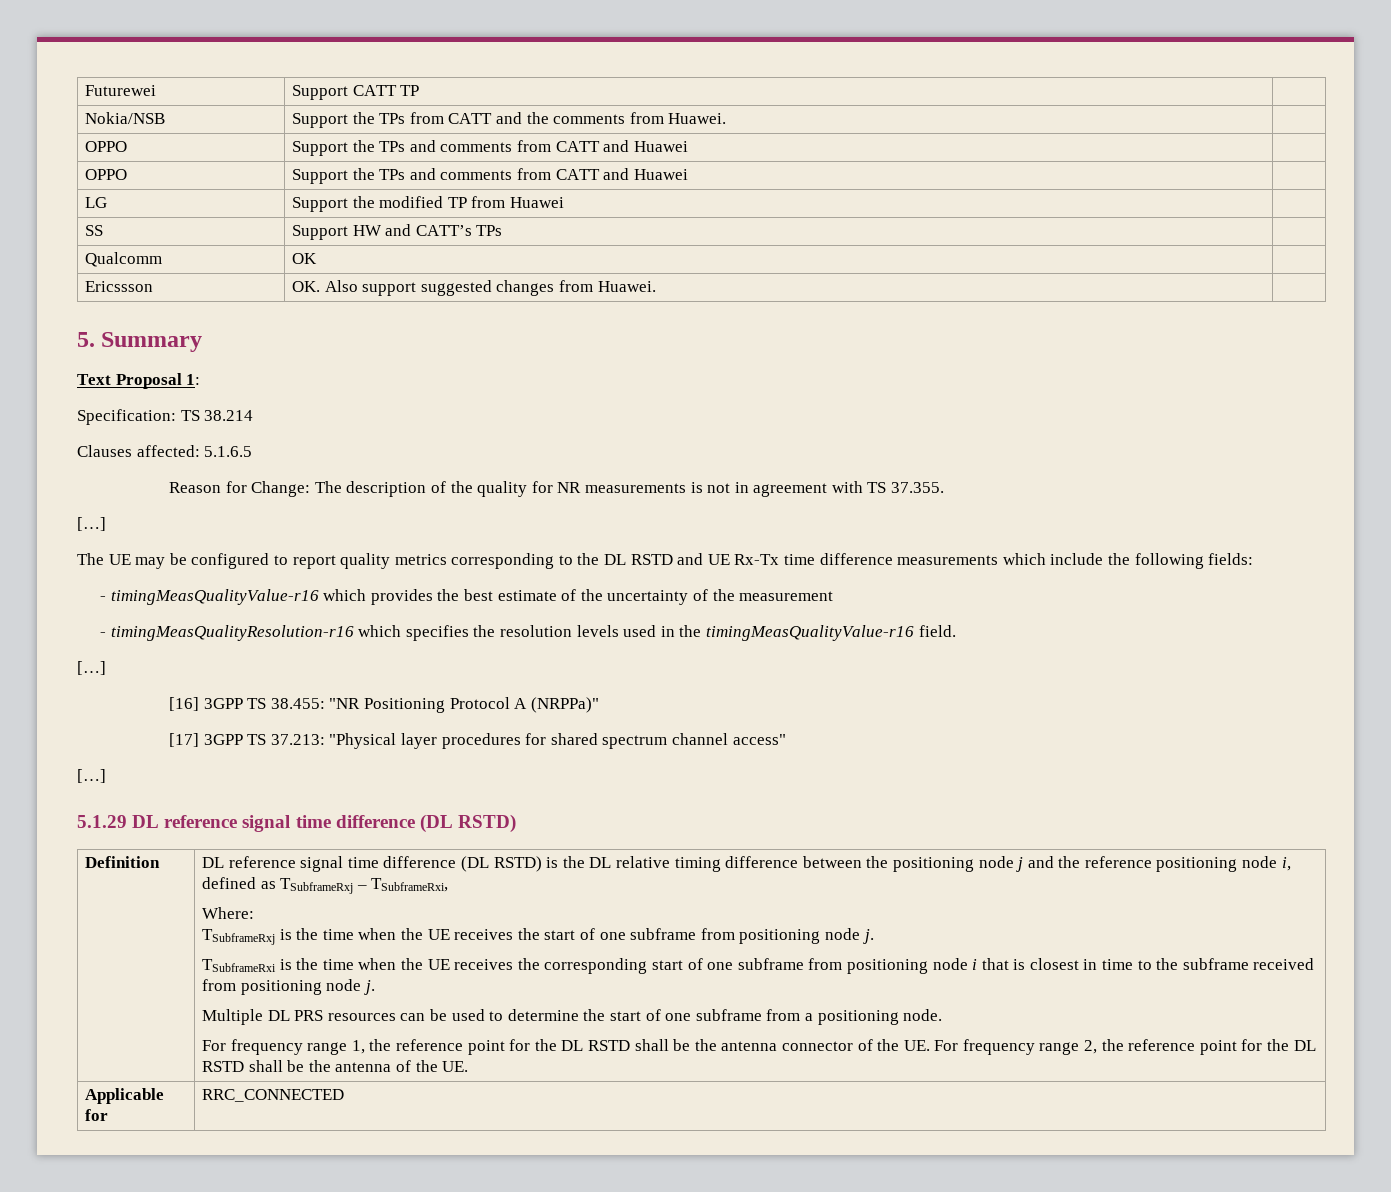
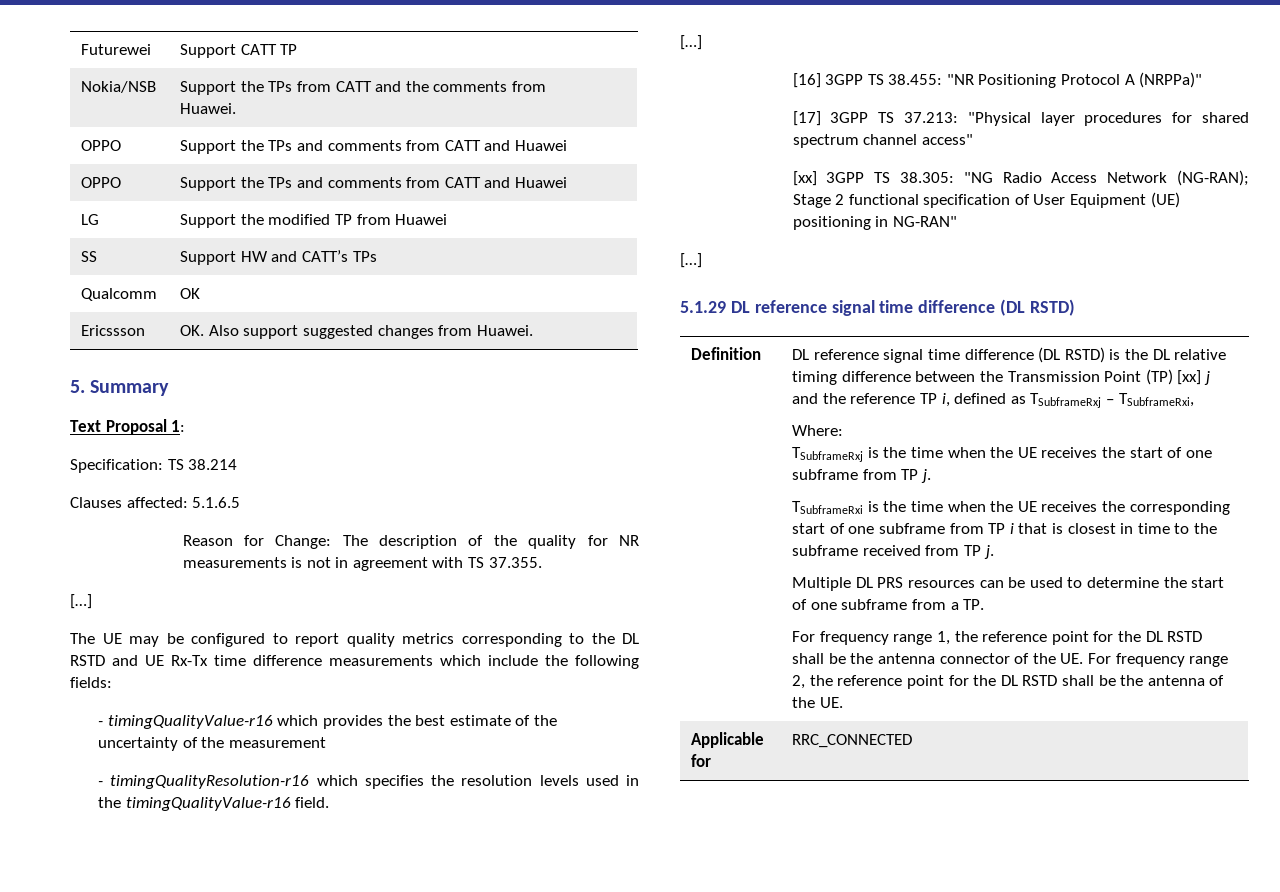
[110,589,319,605] timingMeasQualityValue-r16 -> [107,715,273,729] timingQualityValue-r16
[110,625,354,641] timingMeasQualityResolution-r16 -> [110,775,310,789] timingQualityResolution-r16
[705,625,914,641] timingMeasQualityValue-r16 -> [125,797,291,811] timingQualityValue-r16
(786, 739) none -> [792,170,1249,186] [792,192,1180,208] [792,216,957,230] // [xx] 3GPP TS 38.305: "NG Radio Access Network (NG-RAN); Stage 2 functional specification of User Equipment (UE) positioning in NG-RAN"
[892,856,1014,872] positioning node -> [1007,369,1202,385] Transmission Point (TP) [xx]
[1156,856,1278,872] positioning node -> [919,393,937,404] TP
[739,928,860,944] positioning node -> [901,469,919,480] TP
[846,958,968,974] positioning node -> [988,523,1006,534] TP
[240,979,362,995] positioning node -> [963,545,981,556] TP
[817,1009,943,1025] positioning node. -> [963,599,985,610] TP.

